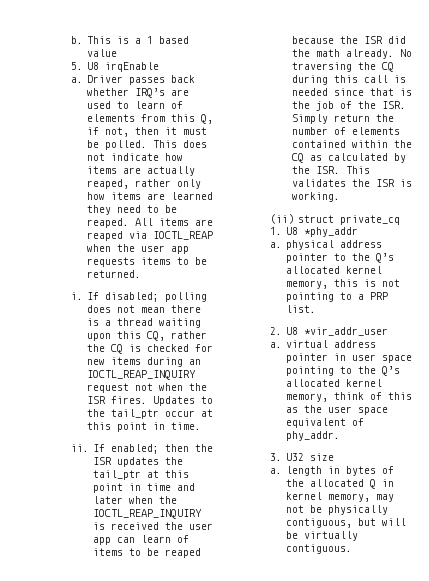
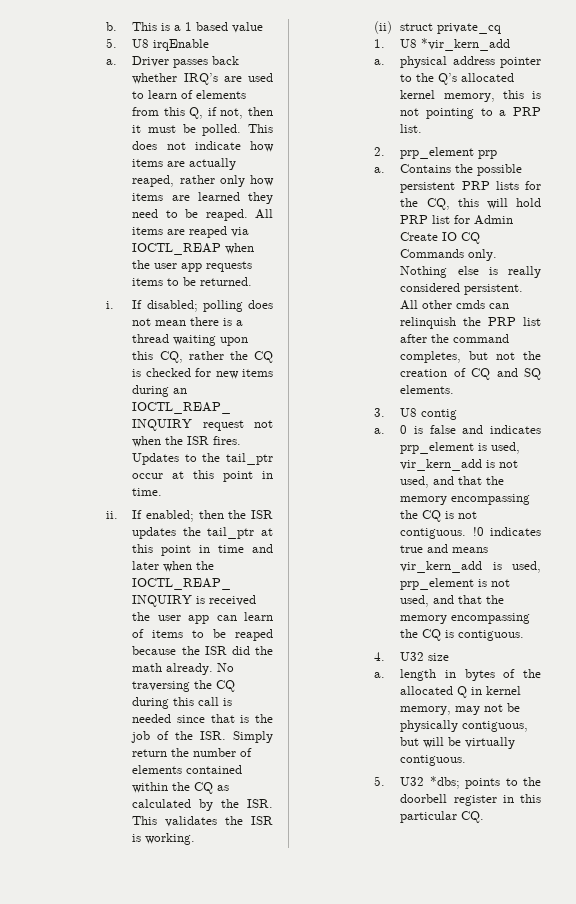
[303,227,358,237] *phy_addr -> [421,38,511,51] *vir_kern_add
[285,327,388,336] [269,340,376,348] [285,353,412,363] [285,366,400,376] [285,379,382,387] [285,392,412,402] [285,405,388,415] [285,418,364,428] [285,431,340,441] [269,453,282,461] U8 *vir_addr_user // a. virtual address pointer in user space pointing to the Q’s allocated kernel memory, think of this as the user space equivalent of phy_addr. // 3. -> [400,147,498,159] [374,164,523,176] [400,181,541,193] [400,198,541,210] [400,215,514,225] [400,232,481,244] [400,249,498,261] [400,266,541,278] [400,283,524,295] [400,300,510,310] [400,317,541,329] [400,334,510,343] [400,351,541,363] [400,368,541,380] [400,385,455,394] [374,408,458,420] [374,425,541,434] [400,442,521,454] [400,459,519,471] [400,476,505,488] [400,494,531,505] [400,510,478,522] [400,527,541,539] [400,544,489,553] [400,561,541,573] [400,578,511,590] [400,595,505,607] [400,613,531,624] [400,629,525,641] [374,652,386,661] prp_element prp // a. Contains the possible persistent PRP lists for the CQ, this will hold PRP list for Admin Create IO CQ Commands only. Nothing else is really considered persistent. All other cmds can relinquish the PRP list after the command completes, but not the creation of CQ and SQ elements. // 3. U8 contig // a. 0 is false and indicates prp_element is used, vir_kern_add is not used, and that the memory encompassing the CQ is not contiguous. !0 indicates true and means vir_kern_add is used, prp_element is not used, and that the memory encompassing the CQ is contiguous. // 4.
(352, 549) none -> [374,776,541,789] [400,794,541,806] [400,811,485,823] // 5. U32 *dbs; points to the doorbell register in this particular CQ.

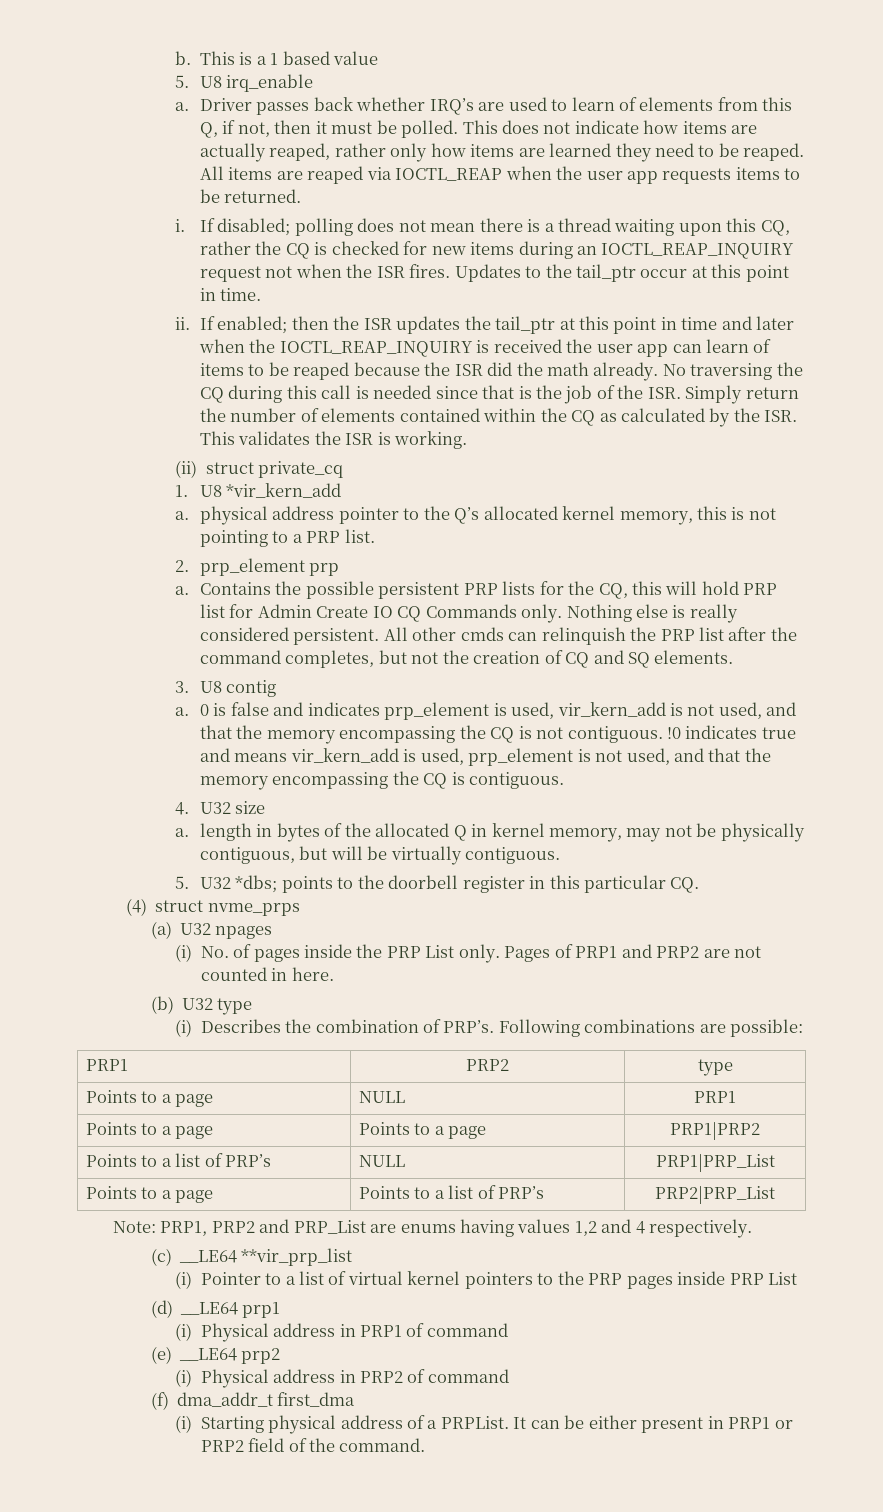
[153,39,210,51] irqEnable -> [226,74,314,92] irq_enable
(485, 817) none -> [126,898,300,916] [150,921,273,939] [175,944,761,963] [200,967,334,981] [150,996,253,1015] [175,1019,804,1037] [85,1059,128,1071] [465,1059,509,1071] [697,1059,733,1076] [85,1090,214,1107] [358,1091,405,1103] [694,1091,736,1103] [85,1122,214,1139] [358,1122,487,1139] [670,1122,760,1140] [85,1153,272,1167] [358,1155,405,1167] [655,1154,775,1172] [85,1186,214,1203] [358,1185,545,1199] [655,1186,775,1204] [112,1219,753,1238] [150,1248,353,1266] [175,1271,797,1289] [150,1300,281,1318] [175,1323,508,1342] [150,1346,281,1364] [175,1369,509,1388] [150,1392,356,1410] [175,1415,793,1434] [200,1438,426,1452] // (4) struct nvme_prps // (a) U32 npages // (i) No. of pages inside the PRP List only. Pages of PRP1 and PRP2 are not counted in here. // (b) U32 type // (i) Describes the combination of PRP’s. Following combinations are possible: // PRP1 | PRP2 | type // Points to a page | NULL | PRP1 // Points to a page | Points to a page | PRP1|PRP2 // Points to a list of PRP’s | NULL | PRP1|PRP_List // Points to a page | Points to a list of PRP’s | PRP2|PRP_List // Note: PRP1, PRP2 and PRP_List are enums having values 1,2 and 4 respectively. // (c) __LE64 **vir_prp_list // (i) Pointer to a list of virtual kernel pointers to the PRP pages inside PRP List // (d) __LE64 prp1 // (i) Physical address in PRP1 of command // (e) __LE64 prp2 // (i) Physical address in PRP2 of command // (f) dma_addr_t first_dma // (i) Starting physical address of a PRPList. It can be either present in PRP1 or PRP2 field of the command.

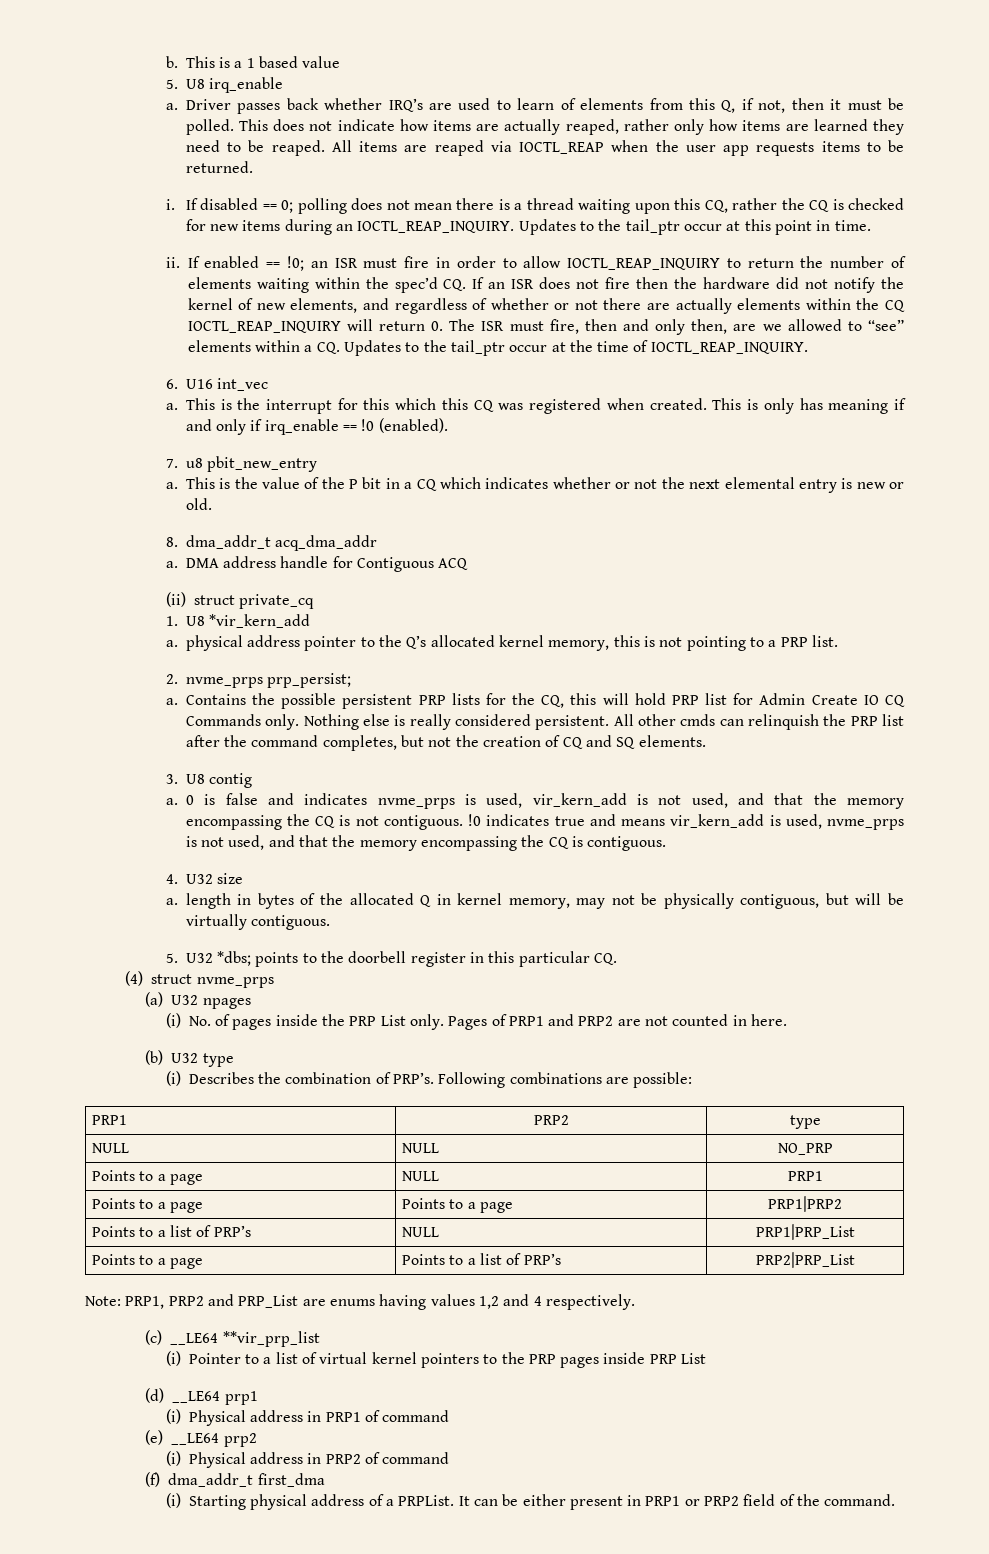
[217,218,291,236] disabled; -> [200,198,294,213] disabled == 0;
[601,243,795,259] [199,264,451,282] IOCTL_REAP_INQUIRY request not when the ISR fires. -> [357,221,515,233] IOCTL_REAP_INQUIRY.
[217,316,795,334] [198,339,772,357] [199,362,803,381] [199,385,743,404] enabled; then the ISR updates the tail_ptr at this point in time and later when the IOCTL_REAP_INQUIRY is received the user app can learn of items to be reaped because the ISR did the math already. No traversing the CQ during this call is needed since that is the job of the ISR. Simply -> [204,256,741,271] enabled == !0; an ISR must fire in order to allow IOCTL_REAP_INQUIRY to
[399,408,798,427] [199,431,468,449] contained within the CQ as calculated by the ISR. This validates the ISR is working. -> [256,277,904,293] [187,298,905,314] [187,319,904,335] [187,340,808,356] [165,378,269,391] [165,398,907,414] [185,418,448,435] [165,456,318,472] [165,477,905,493] [185,498,212,510] [165,535,378,551] [165,556,469,572] waiting within the spec’d CQ. If an ISR does not fire then the hardware did not notify the kernel of new elements, and regardless of whether or not there are actually elements within the CQ IOCTL_REAP_INQUIRY will return 0. The ISR must fire, then and only then, are we allowed to “see” elements within a CQ. Updates to the tail_ptr occur at the time of IOCTL_REAP_INQUIRY. // 6. U16 int_vec // a. This is the interrupt for this which this CQ was registered when created. This is only has meaning if and only if irq_enable == !0 (enabled). // 7. u8 pbit_new_entry // a. This is the value of the P bit in a CQ which indicates whether or not the next elemental entry is new or old. // 8. dma_addr_t acq_dma_addr // a. DMA address handle for Contiguous ACQ
[199,558,340,576] prp_element prp -> [185,673,352,688] nvme_prps prp_persist;
[384,702,490,720] prp_element -> [377,798,455,809] nvme_prps
[468,748,574,766] prp_element -> [826,819,904,830] nvme_prps
(733, 1067) none -> [92,1143,130,1153] [402,1143,440,1153] [777,1143,833,1155] // NULL | NULL | NO_PRP

